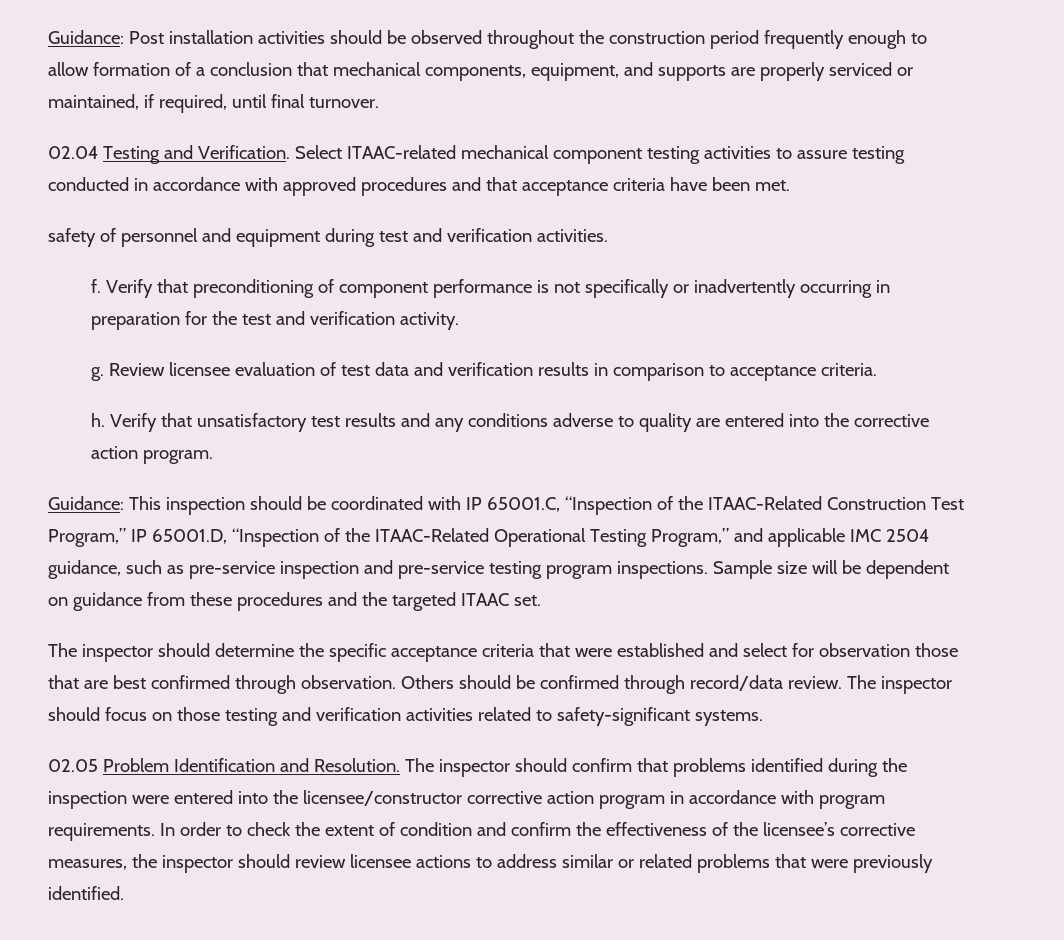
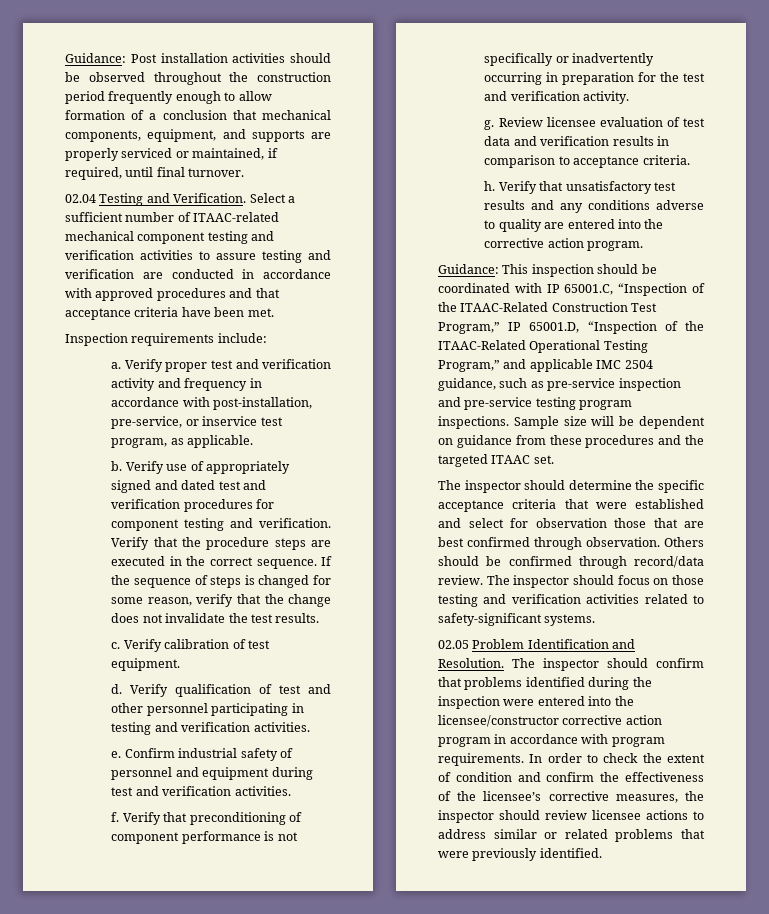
(342, 152) none -> [287,196,295,203] [65,212,191,222] a sufficient number of
(700, 155) none -> [251,231,275,241] [65,250,134,260] and verification
(905, 155) none -> [308,250,331,260] [65,269,163,279] and verification are
(790, 185) none -> [65,333,267,346] [111,359,331,372] [111,378,262,391] [111,397,313,410] [111,416,283,429] [111,435,254,448] [111,461,290,474] [111,480,266,493] [111,499,275,512] [111,518,331,531] [111,537,331,550] [111,556,332,569] [111,575,331,588] [111,594,331,607] [111,613,320,623] [111,639,270,652] [111,658,181,671] [111,684,331,697] [111,703,304,716] [111,722,310,735] [111,748,238,758] Inspection requirements include: // a. Verify proper test and verification activity and frequency in accordance with post-installation, pre-service, or inservice test program, as applicable. // b. Verify use of appropriately signed and dated test and verification procedures for component testing and verification. Verify that the procedure steps are executed in the correct sequence. If the sequence of steps is changed for some reason, verify that the change does not invalidate the test results. // c. Verify calibration of test equipment. // d. Verify qualification of test and other personnel participating in testing and verification activities. // e. Confirm industrial

